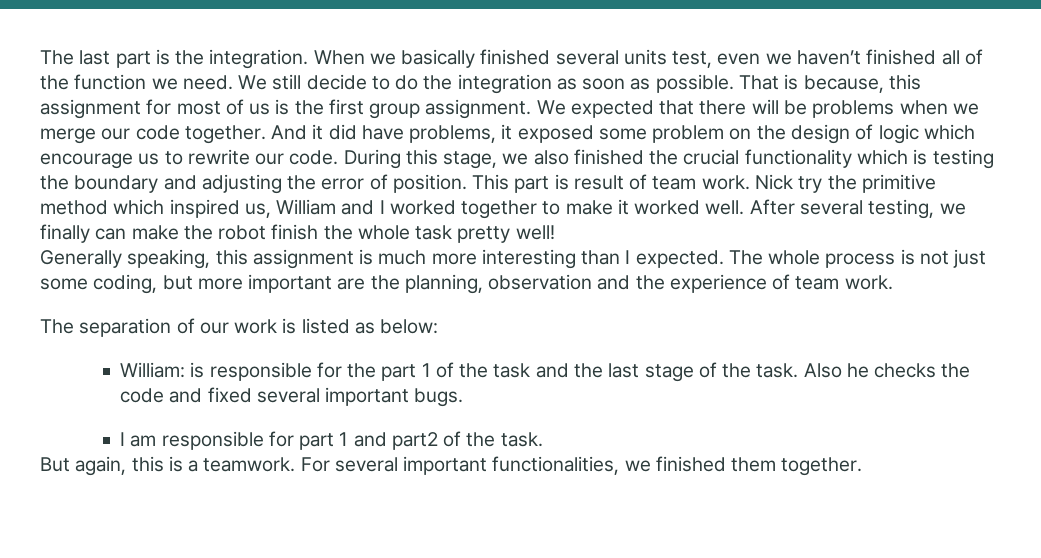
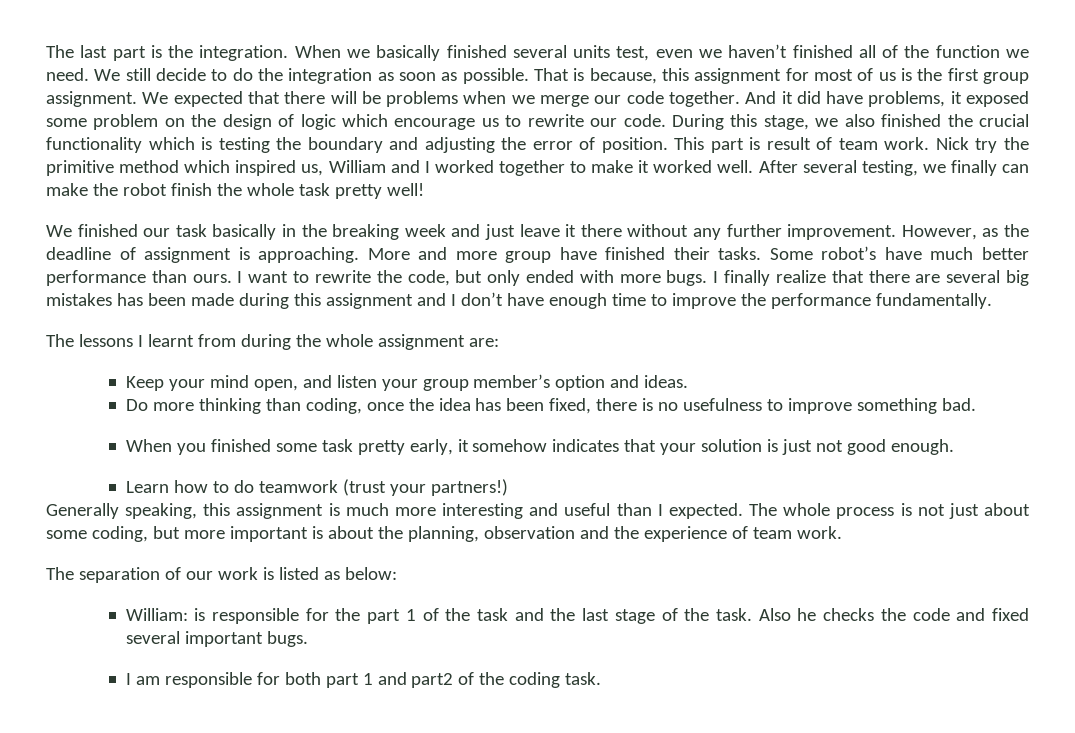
(555, 232) none -> [46,224,1030,240] [46,246,1029,263] [46,270,1030,286] [46,292,992,309] [46,334,499,350] [125,374,689,391] [125,398,977,414] [125,439,955,455] [125,479,508,496] // We finished our task basically in the breaking week and just leave it there without any further improvement. However, as the deadline of assignment is approaching. More and more group have finished their tasks. Some robot’s have much better performance than ours. I want to rewrite the code, but only ended with more bugs. I finally realize that there are several big mistakes has been made during this assignment and I don’t have enough time to improve the performance fundamentally. // The lessons I learnt from during the whole assignment are: // Keep your mind open, and listen your group member’s option and ideas. // Do more thinking than coding, once the idea has been fixed, there is no usefulness to improve something bad. // When you finished some task pretty early, it somehow indicates that your solution is just not good enough. // Learn how to do teamwork (trust your partners!)
(576, 259) none -> [529,503,611,516] and useful
(987, 258) none -> [983,503,1030,516] about
[337,278,366,290] are -> [311,526,374,539] is about
(294, 439) none -> [284,672,321,685] both
[500,432,543,447] [40,456,863,476] task. // But again, this is a teamwork. For several important functionalities, we finished them together. -> [509,672,602,688] coding task.

